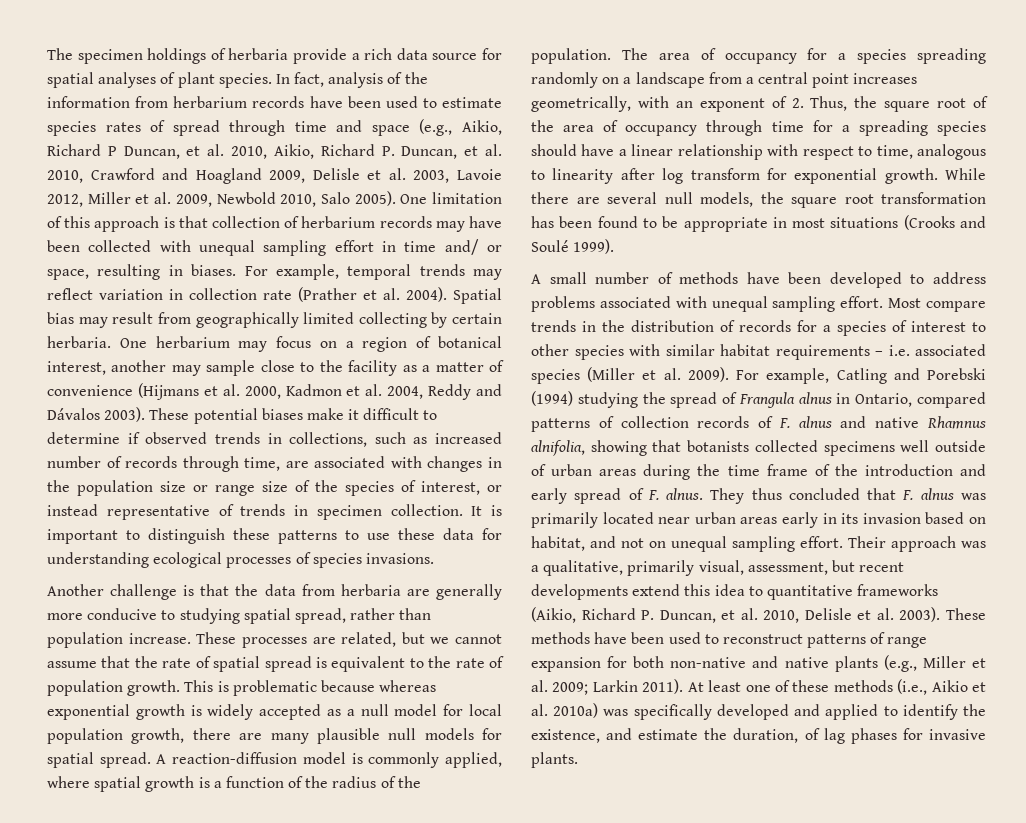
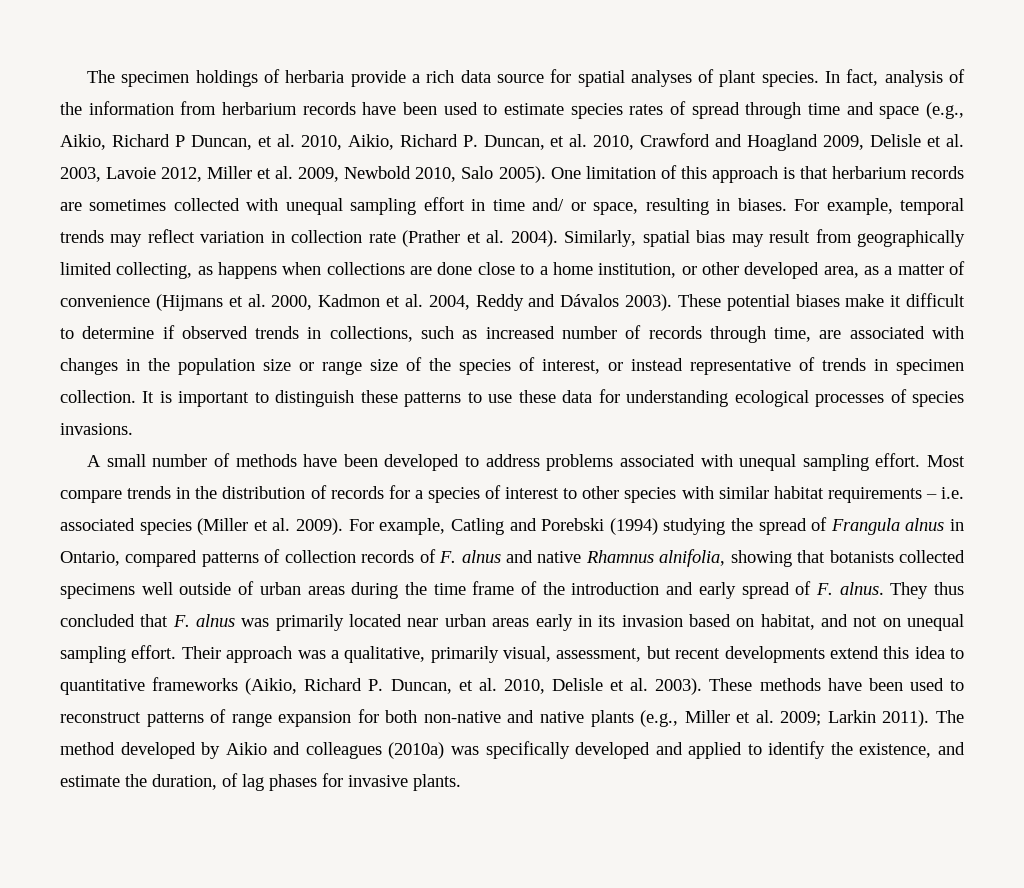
[212,216,502,232] [47,240,80,252] collection of herbarium records may have been -> [831,166,965,179] [60,199,167,211] herbarium records are sometimes
[453,288,502,304] Spatial -> [564,230,690,247] Similarly, spatial
[358,312,502,328] [47,336,502,352] [47,360,398,376] collecting by certain herbaria. One herbarium may focus on a region of botanical interest, another may sample close to the facility -> [116,262,859,279] collecting, as happens when collections are done close to a home institution, or other developed area,
[47,584,502,600] [47,608,432,624] [47,632,502,648] [47,656,505,672] [47,680,437,696] [47,704,503,720] [47,728,502,744] [47,752,503,768] [47,776,421,792] [531,48,986,64] [531,72,918,88] [531,96,988,112] [531,120,986,136] [531,144,986,160] [531,168,986,184] [531,192,986,208] [531,215,986,232] [531,239,615,254] // Another challenge is that the data from herbaria are generally more conducive to studying spatial spread, rather than population increase. These processes are related, but we cannot assume that the rate of spatial spread is equivalent to the rate of population growth. This is problematic because whereas exponential growth is widely accepted as a null model for local population growth, there are many plausible null models for spatial spread. A reaction-diffusion model is commonly applied, where spatial growth is a function of the radius of the population. The area of occupancy for a species spreading randomly on a landscape from a central point increases geometrically, with an exponent of 2. Thus, the square root of the area of occupancy through time for a spreading species should have a linear relationship with respect to time, analogous to linearity after log transform for exponential growth. While there are several null models, the square root transformation has been found to be appropriate in most situations (Crooks and Soulé 1999). -> (133, 429) none
[687,679,986,695] [531,703,599,718] At least one of these methods (i.e., Aikio et al. 2010a) -> [935,710,964,723] [60,742,445,759] The method developed by Aikio and colleagues (2010a)

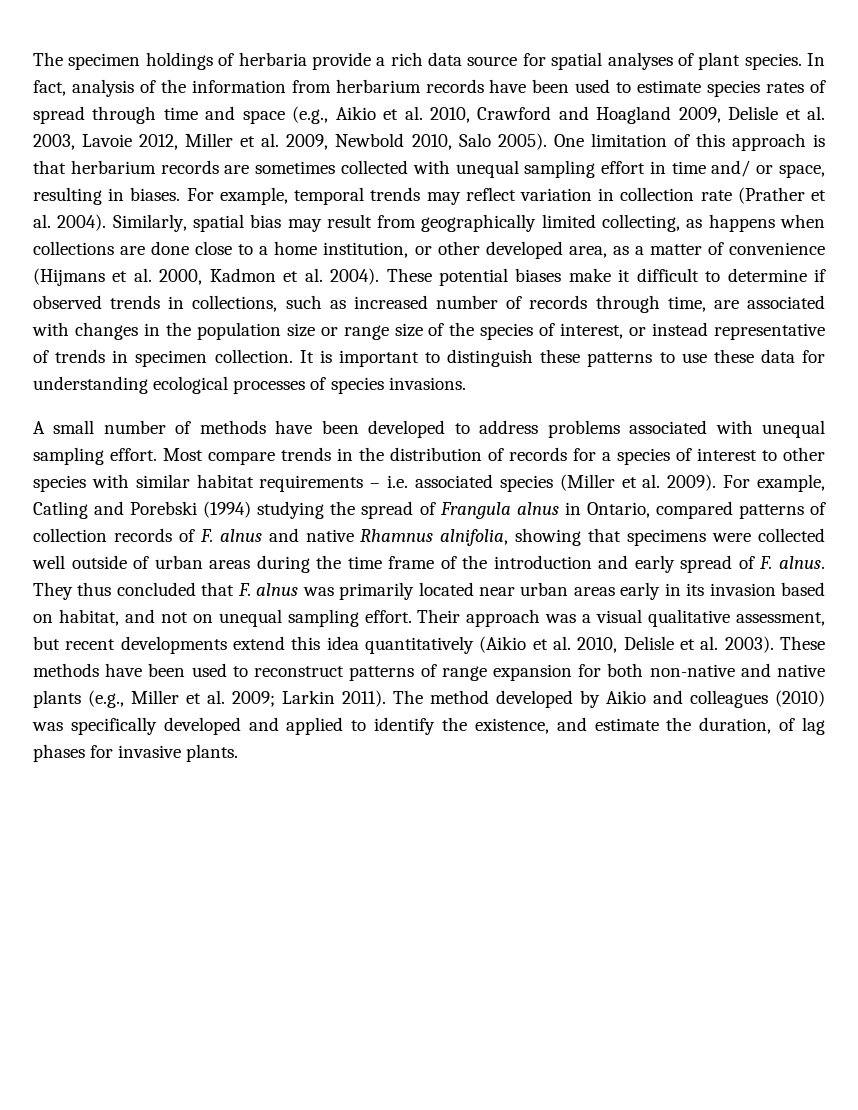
[60,134,545,150] Aikio, Richard P Duncan, et al. 2010, Aikio, Richard P. Duncan, -> [335,106,376,120] Aikio
[428,294,672,311] 2004, Reddy and Dávalos 2003). -> [330,268,380,285] 2004).
[829,550,965,563] [60,583,135,599] botanists collected specimens -> [627,528,825,546] specimens were collected
[344,646,551,663] qualitative, primarily visual, -> [596,609,731,627] visual qualitative
[950,648,964,659] [60,677,452,695] to quantitative frameworks (Aikio, Richard P. Duncan, -> [364,636,527,654] quantitatively (Aikio
[388,742,445,759] (2010a) -> [775,690,825,707] (2010)

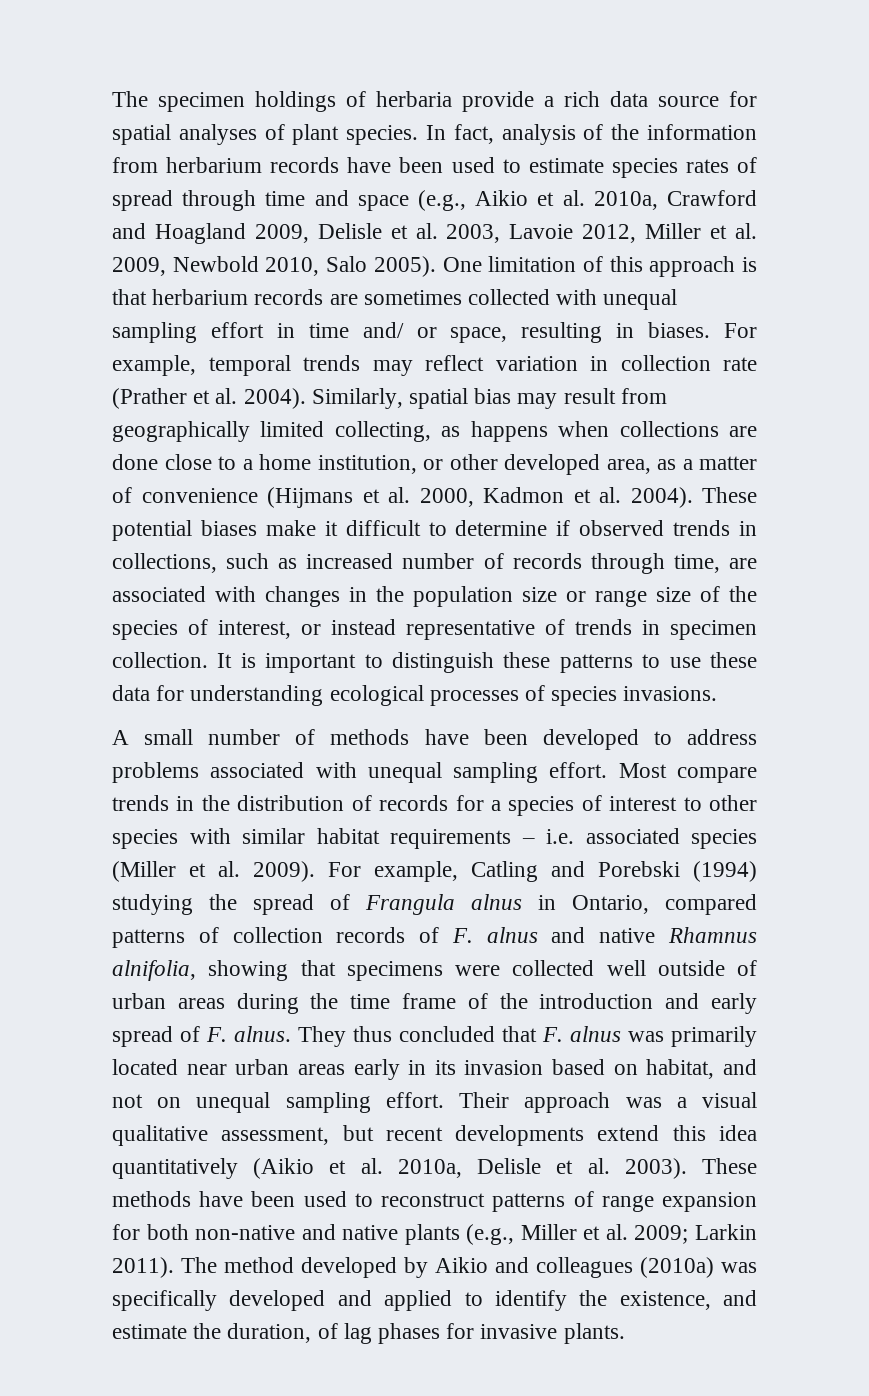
[429,107,470,123] 2010, -> [593,191,658,210] 2010a,
[577,637,618,653] 2010, -> [397,1159,462,1178] 2010a,
[775,690,825,707] (2010) -> [640,1257,714,1278] (2010a)

